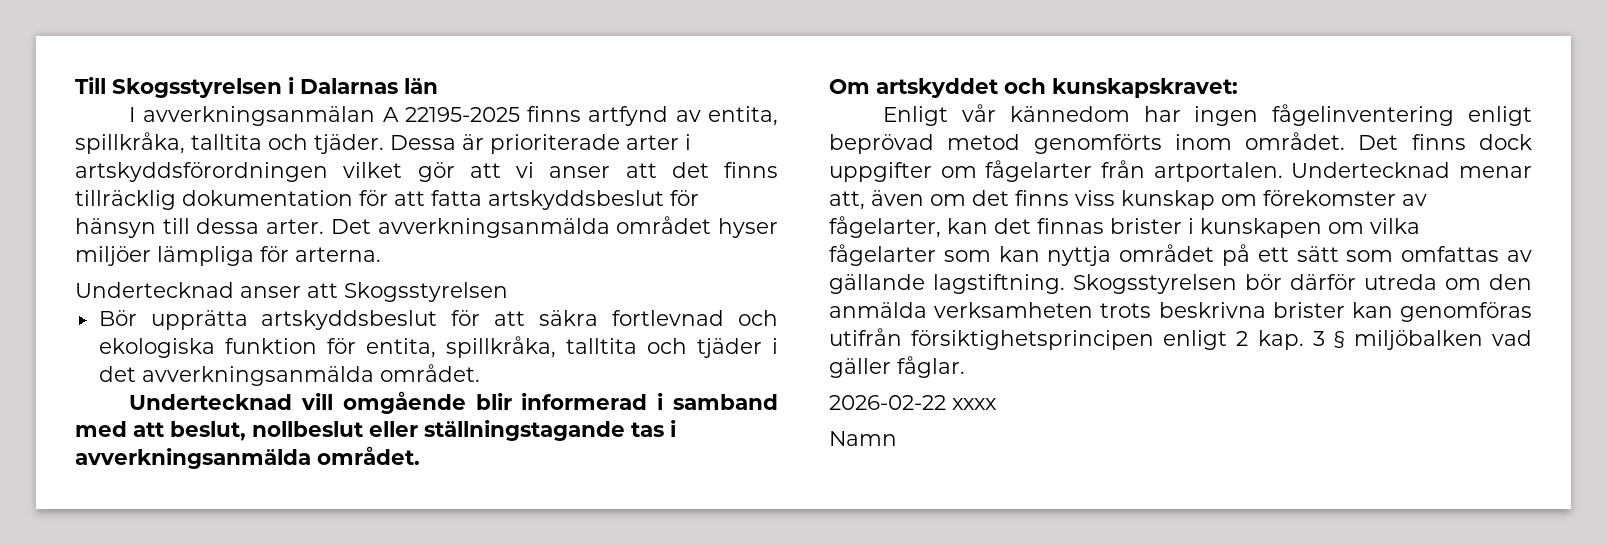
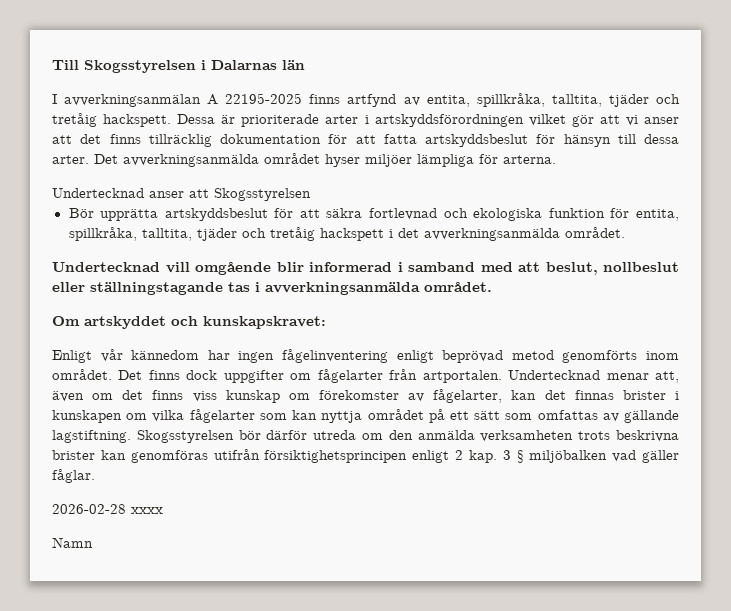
[191,134,384,154] talltita och tjäder. -> [551,94,680,107] [52,113,172,127] talltita, tjäder och tretåig hackspett.
[565,338,762,358] talltita och tjäder -> [141,227,384,241] talltita, tjäder och tretåig hackspett
[829,395,946,410] 2026-02-22 -> [52,504,126,514] 2026-02-28

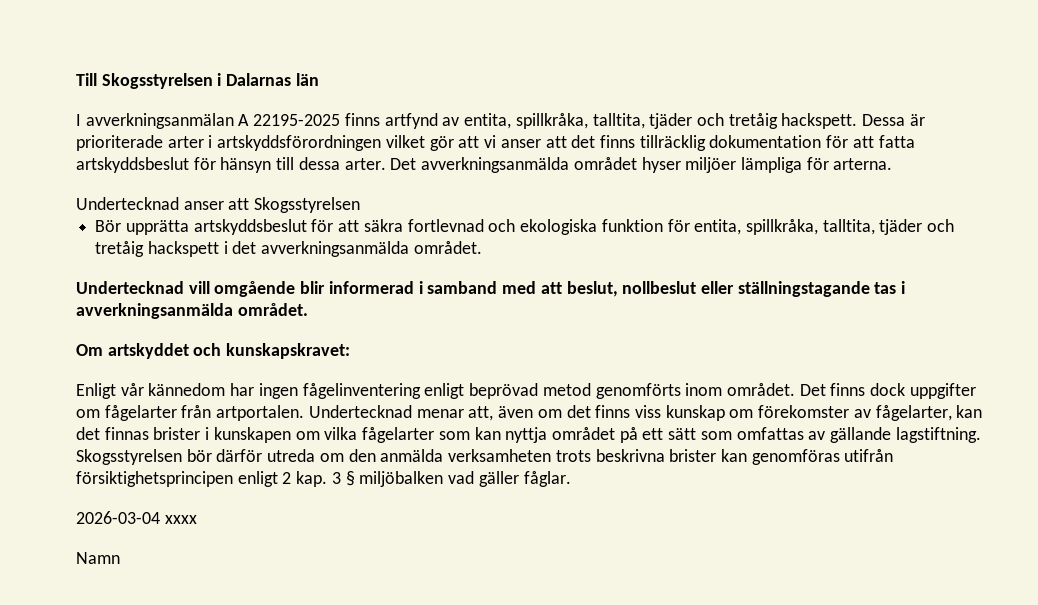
[52,504,126,514] 2026-02-28 -> [76,511,160,524] 2026-03-04

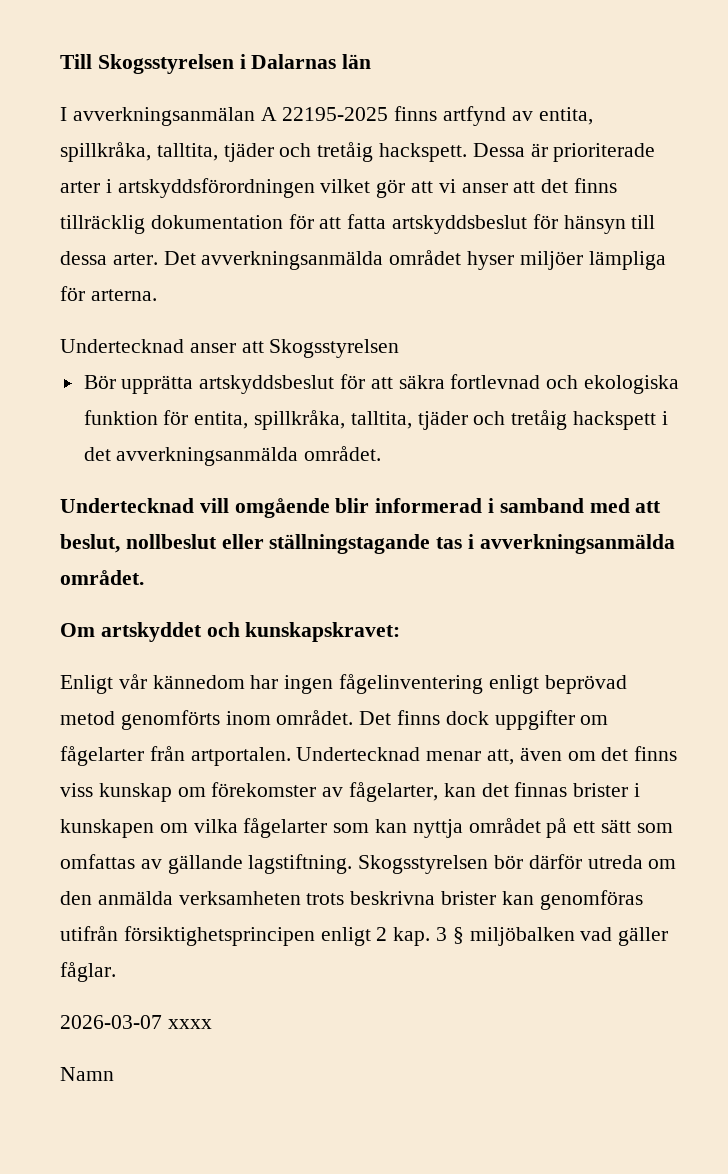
[76,511,160,524] 2026-03-04 -> [60,1015,162,1029] 2026-03-07

